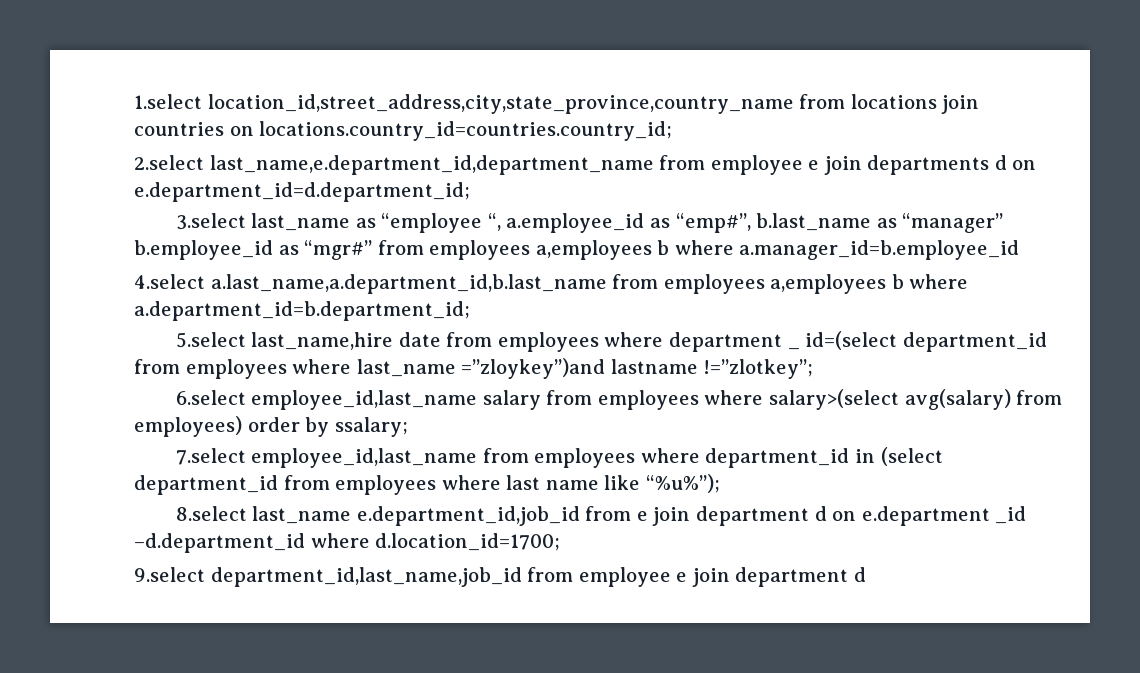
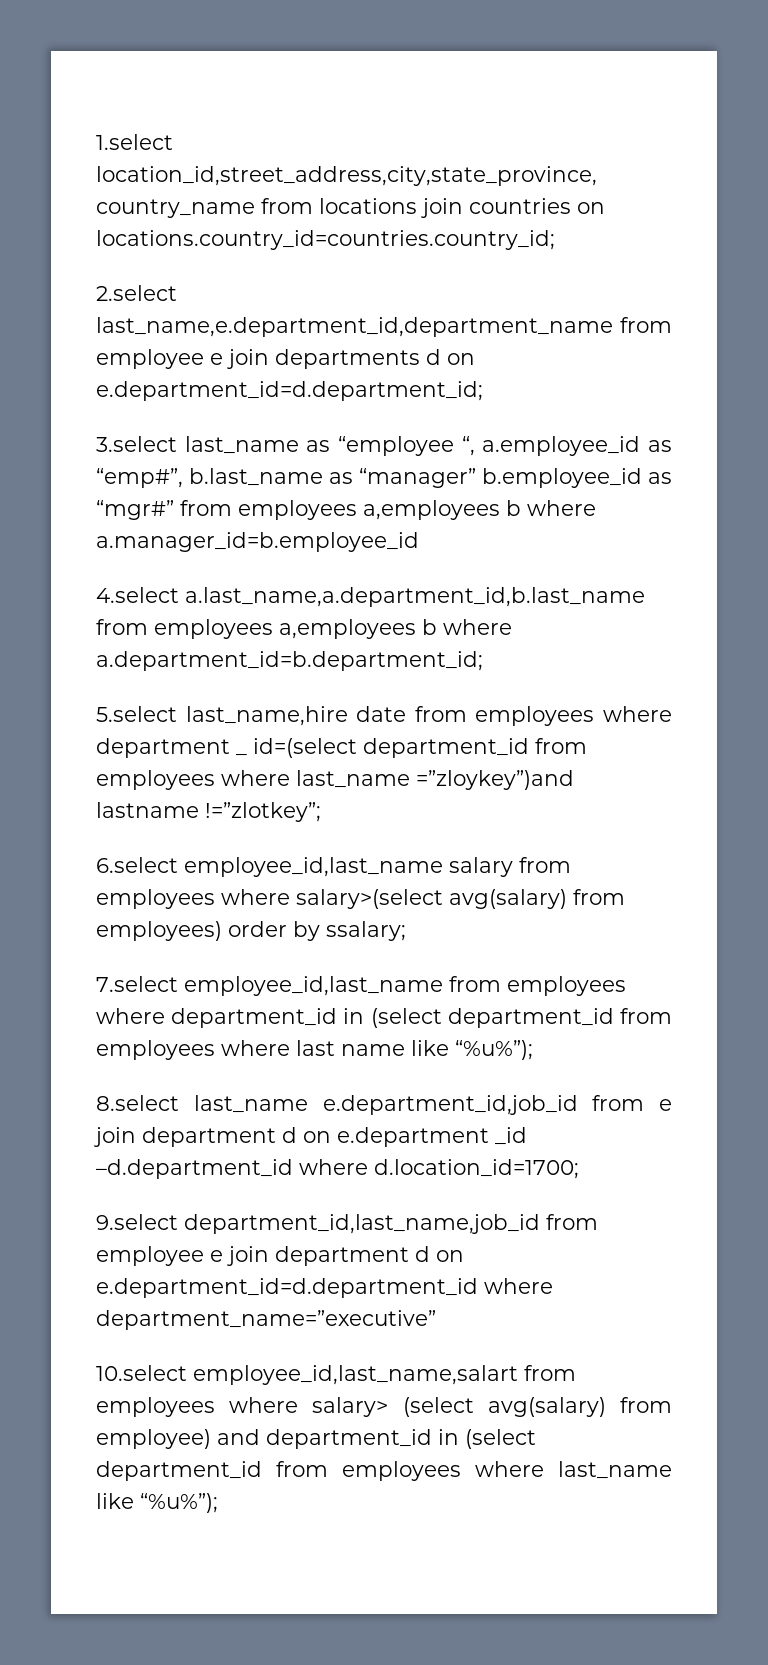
(866, 574) none -> [436,1250,464,1262] [96,1278,553,1298] [96,1310,436,1330] [96,1365,576,1385] [96,1397,672,1417] [96,1429,536,1449] [96,1461,672,1481] [96,1493,218,1513] on e.department_id=d.department_id where department_name=”executive” // 10.select employee_id,last_name,salart from employees where salary> (select avg(salary) from employee) and department_id in (select department_id from employees where last_name like “%u%”);

